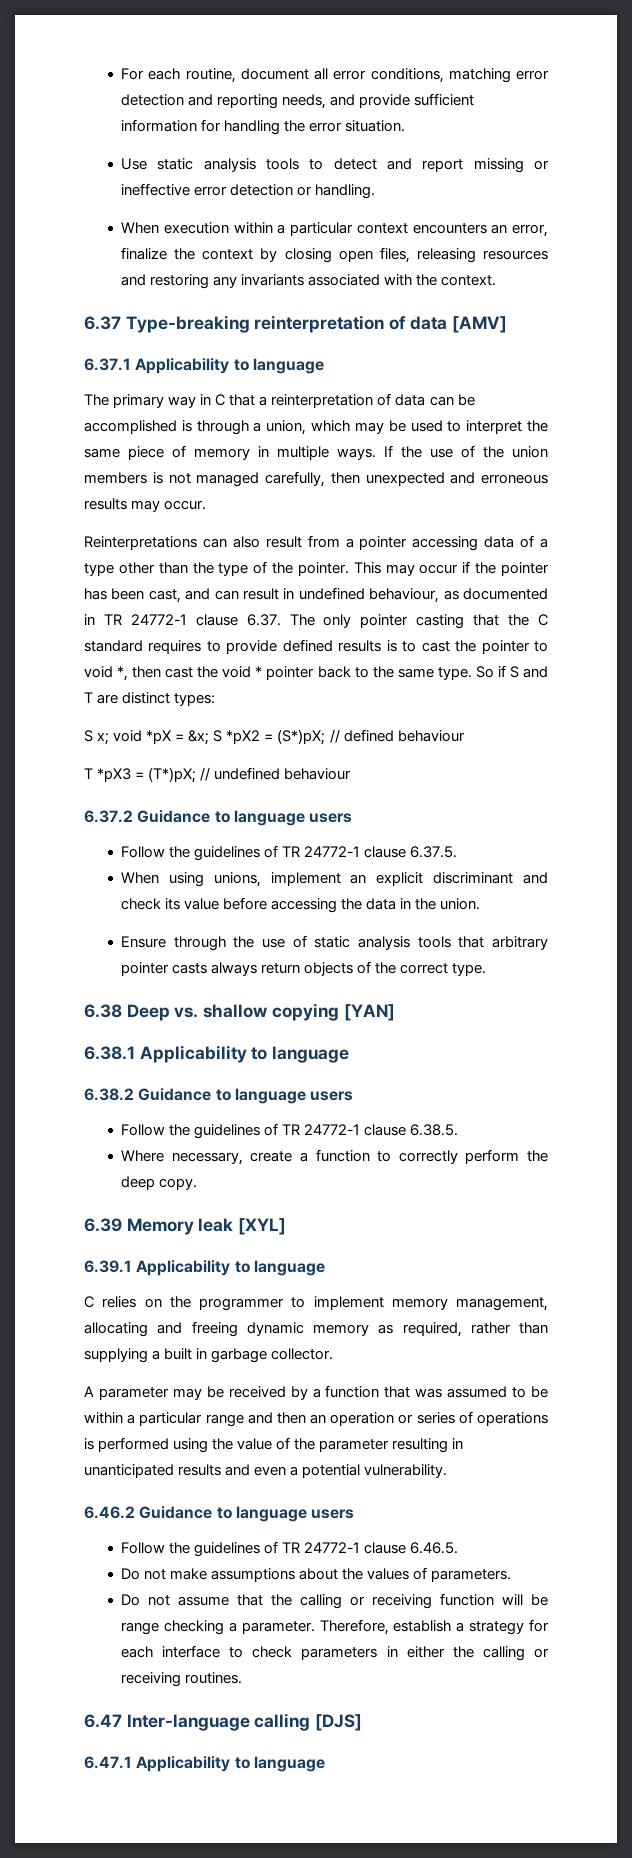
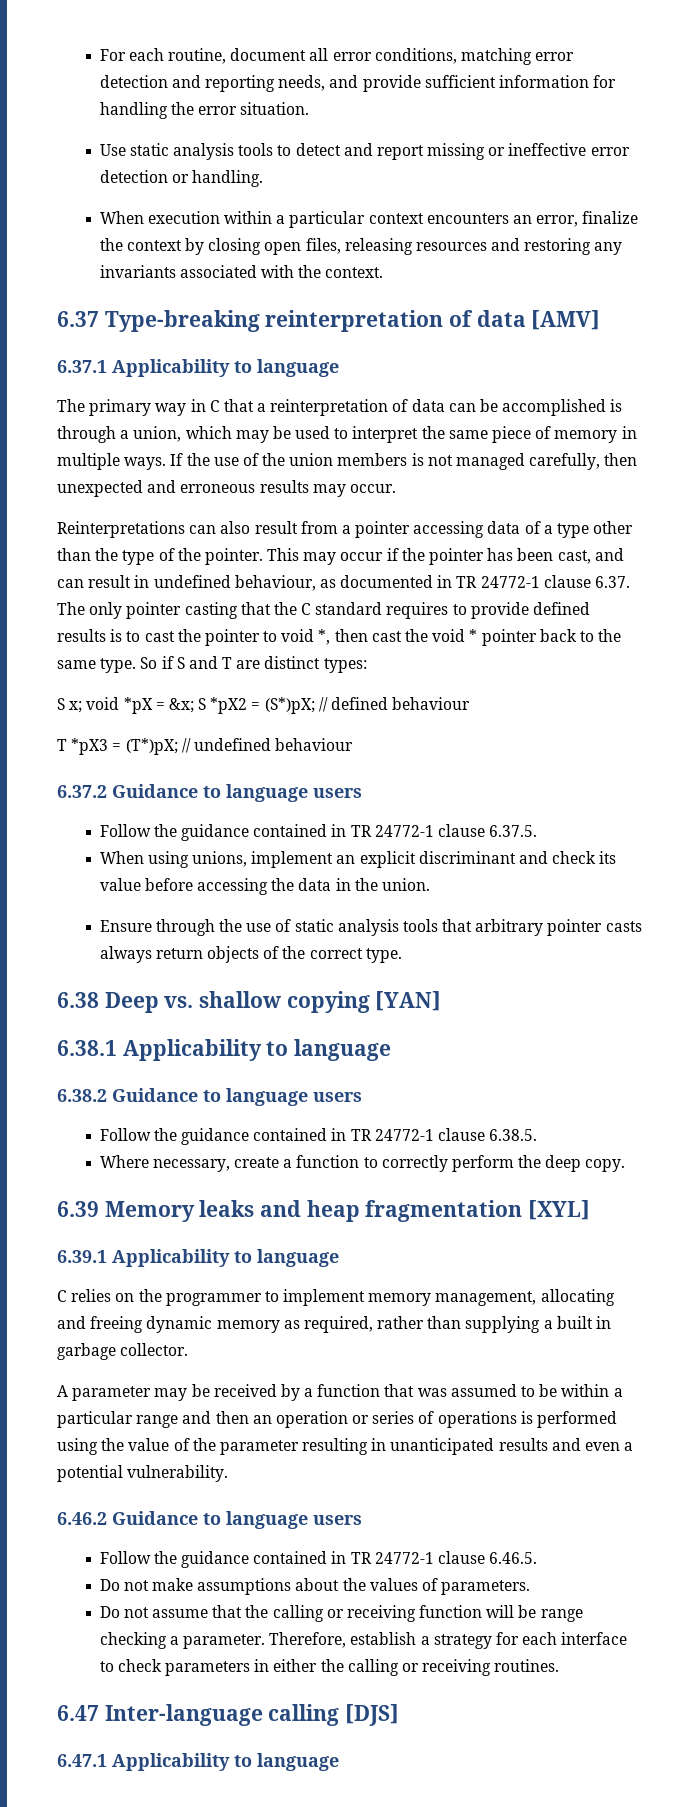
[194,845,279,861] guidelines of -> [180,824,347,841] guidance contained in
[194,1123,279,1139] guidelines of -> [180,1128,347,1145] guidance contained in
[198,1218,234,1232] leak -> [199,1200,523,1222] leaks and heap fragmentation
[194,1541,279,1557] guidelines of -> [180,1551,347,1568] guidance contained in

